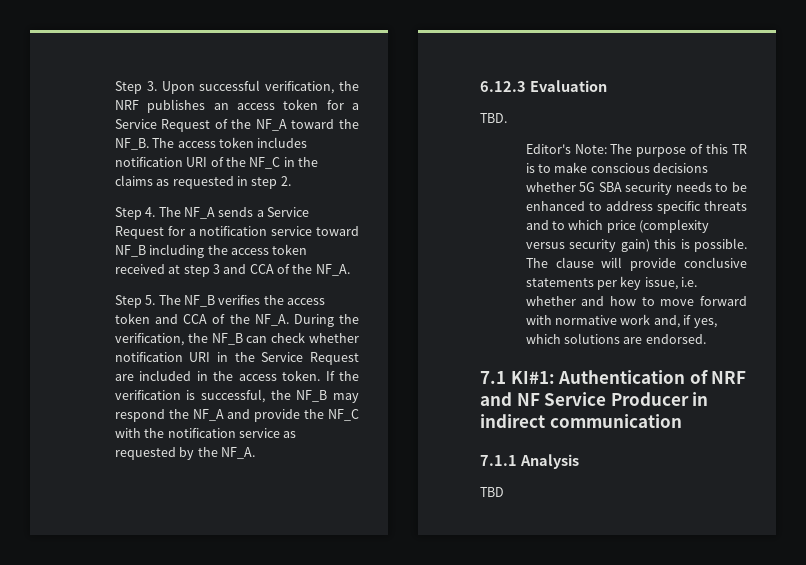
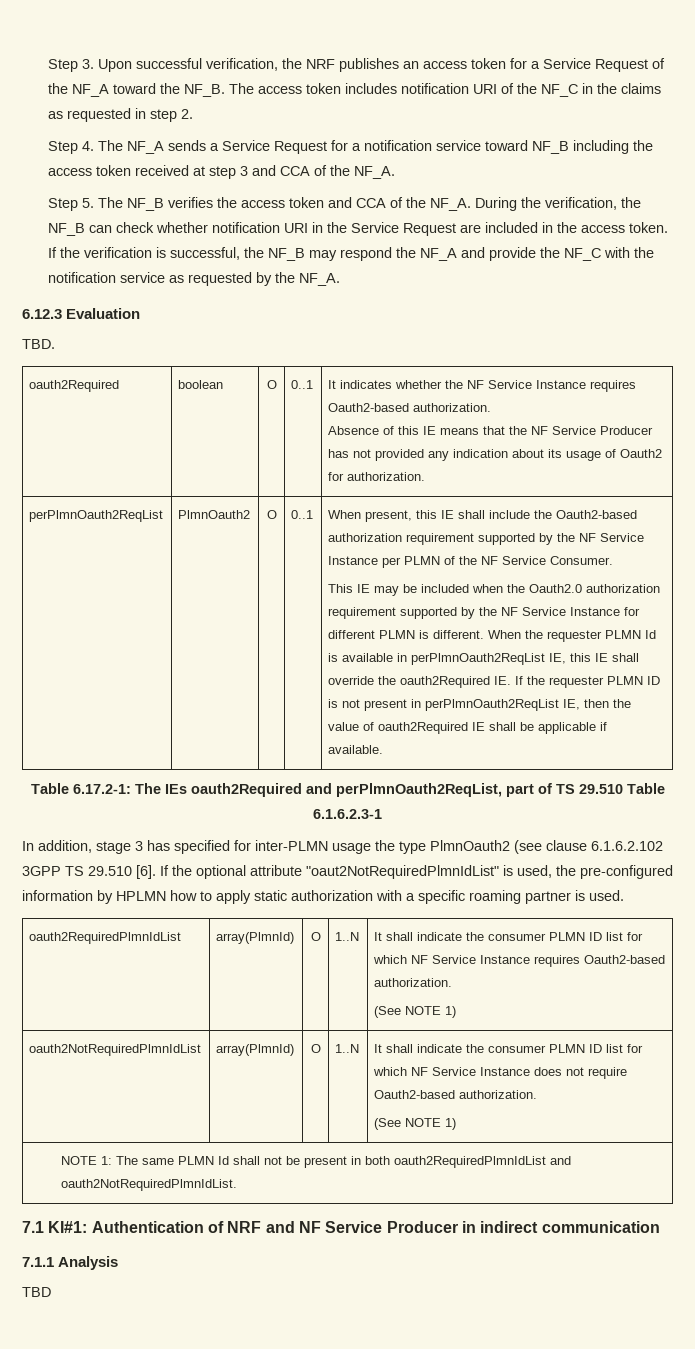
[525,144,747,157] [525,162,709,173] [525,182,747,195] [525,201,747,214] [525,219,710,233] [525,238,747,252] [525,257,747,271] [525,276,698,290] [525,296,747,306] [525,314,717,328] [525,333,706,344] // Editor's Note: The purpose of this TR is to make conscious decisions whether 5G SBA security needs to be enhanced to address specific threats and to which price (complexity versus security gain) this is possible. The clause will provide conclusive statements per key issue, i.e. whether and how to move forward with normative work and, if yes, which solutions are endorsed. -> [29,380,120,392] [178,380,224,389] [266,380,277,389] [291,380,314,389] [328,380,637,392] [328,403,492,412] [328,426,654,435] [328,449,663,461] [328,472,426,481] [29,510,164,522] [178,510,251,519] [266,510,277,519] [291,510,314,519] [328,510,638,522] [328,533,645,545] [328,556,614,568] [328,584,661,596] [328,607,641,619] [328,630,657,642] [328,653,640,665] [328,676,661,688] [328,699,632,711] [328,722,608,734] [328,745,384,754] [30,783,665,797] [313,809,382,819] [22,840,663,854] [22,865,673,879] [22,890,624,904] [29,932,182,944] [216,932,295,944] [310,932,321,941] [335,932,360,941] [374,932,644,941] [373,955,666,967] [374,978,453,987] [374,1006,457,1018] [29,1044,202,1056] [216,1044,295,1056] [310,1044,321,1053] [335,1044,360,1053] [374,1044,644,1053] [373,1067,628,1079] [374,1090,538,1099] [374,1118,457,1130] [60,1156,571,1168] [60,1179,237,1191] // oauth2Required | boolean | O | 0..1 | It indicates whether the NF Service Instance requires Oauth2-based authorization. // Absence of this IE means that the NF Service Producer has not provided any indication about its usage of Oauth2 for authorization. // perPlmnOauth2ReqList | PlmnOauth2 | O | 0..1 | When present, this IE shall include the Oauth2-based authorization requirement supported by the NF Service Instance per PLMN of the NF Service Consumer. // This IE may be included when the Oauth2.0 authorization requirement supported by the NF Service Instance for different PLMN is different. When the requester PLMN Id is available in perPlmnOauth2ReqList IE, this IE shall override the oauth2Required IE. If the requester PLMN ID is not present in perPlmnOauth2ReqList IE, then the value of oauth2Required IE shall be applicable if available. // Table 6.17.2-1: The IEs oauth2Required and perPlmnOauth2ReqList, part of TS 29.510 Table 6.1.6.2.3-1 // In addition, stage 3 has specified for inter-PLMN usage the type PlmnOauth2 (see clause 6.1.6.2.102 3GPP TS 29.510 [6]. If the optional attribute "oaut2NotRequiredPlmnIdList" is used, the pre-configured information by HPLMN how to apply static authorization with a specific roaming partner is used. // oauth2RequiredPlmnIdList | array(PlmnId) | O | 1..N | It shall indicate the consumer PLMN ID list for which NF Service Instance requires Oauth2-based authorization. // (See NOTE 1) // oauth2NotRequiredPlmnIdList | array(PlmnId) | O | 1..N | It shall indicate the consumer PLMN ID list for which NF Service Instance does not require Oauth2-based authorization. // (See NOTE 1) // NOTE 1: The same PLMN Id shall not be present in both oauth2RequiredPlmnIdList and oauth2NotRequiredPlmnIdList.

